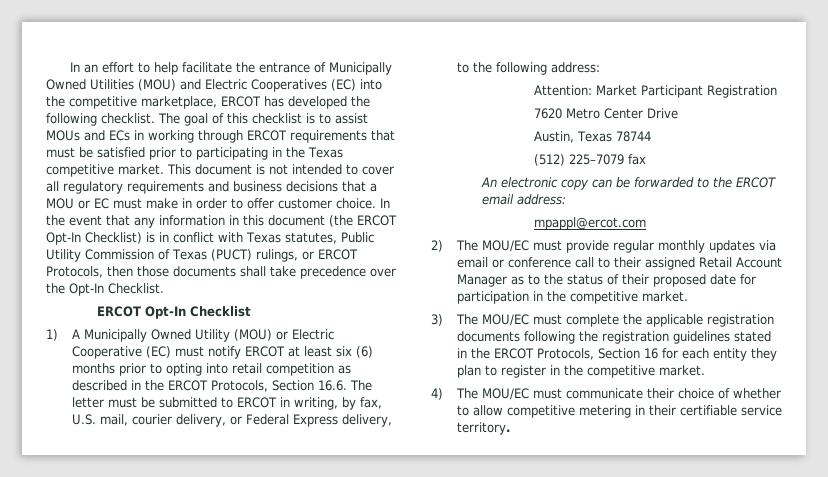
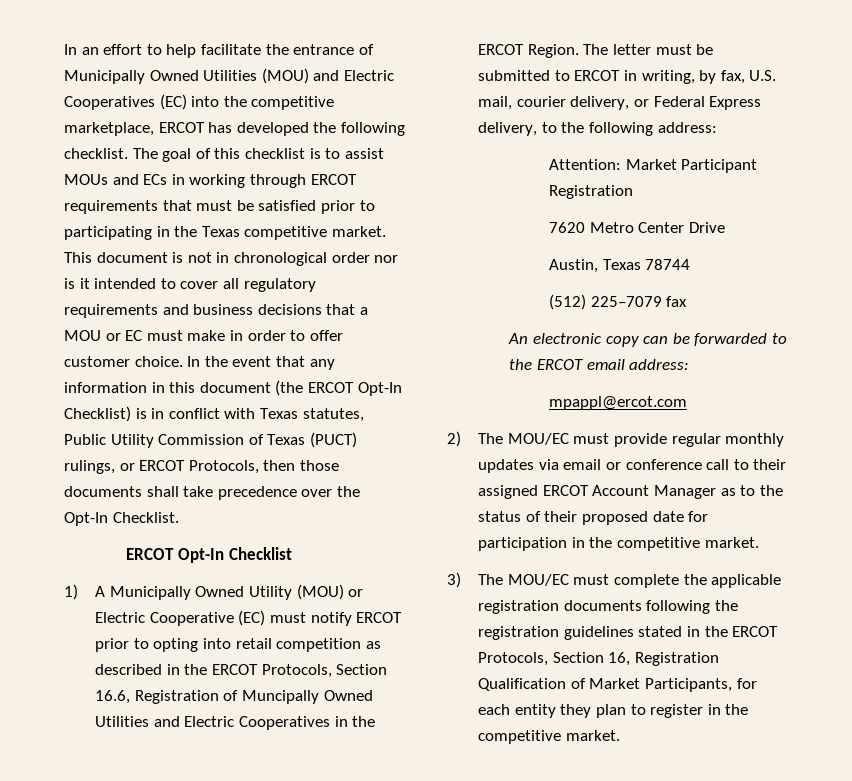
(288, 169) none -> [216,252,399,266] [64,278,90,289] in chronological order nor is it
[287,346,373,358] [71,363,115,374] at least six (6) months -> (403, 617) none
[317,380,347,391] 16.6. -> [95,690,373,704] [95,716,376,730] [478,44,579,58] 16.6, Registration of Muncipally Owned Utilities and Electric Cooperatives in the ERCOT Region.
[698,257,732,268] Retail -> [542,485,589,496] ERCOT
[643,348,658,359] 16 -> [608,652,719,666] [478,678,732,692] 16, Registration Qualification of Market Participants,
[431,388,781,400] [456,405,782,418] [456,422,510,435] // 4) The MOU/EC must communicate their choice of whether to allow competitive metering in their certifiable service territory. -> (620, 735) none

